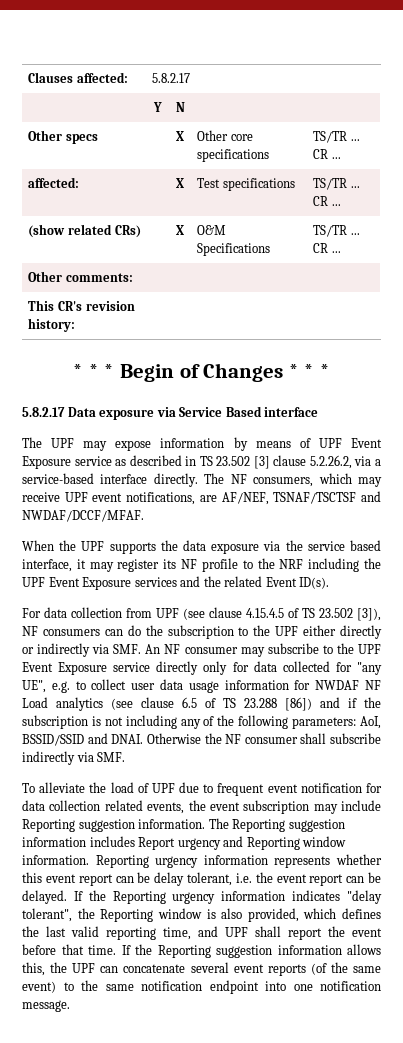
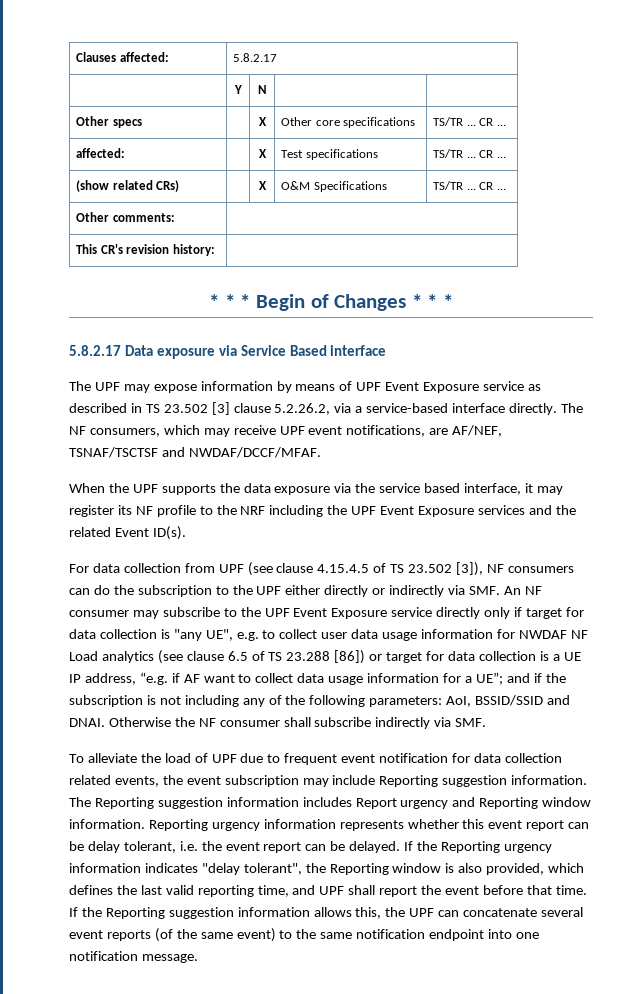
[232,661,352,672] for data collected for -> [514,607,584,619] [69,629,170,639] if target for data collection is
(312, 704) none -> [369,651,581,663] [69,672,503,685] or target for data collection is a UE IP address, “e.g. if AF want to collect data usage information for a UE”;

